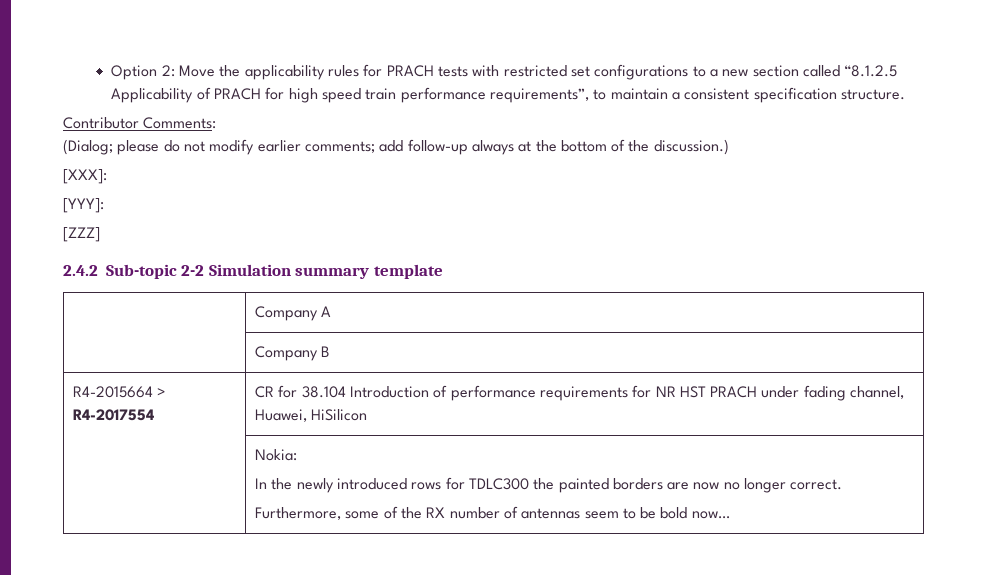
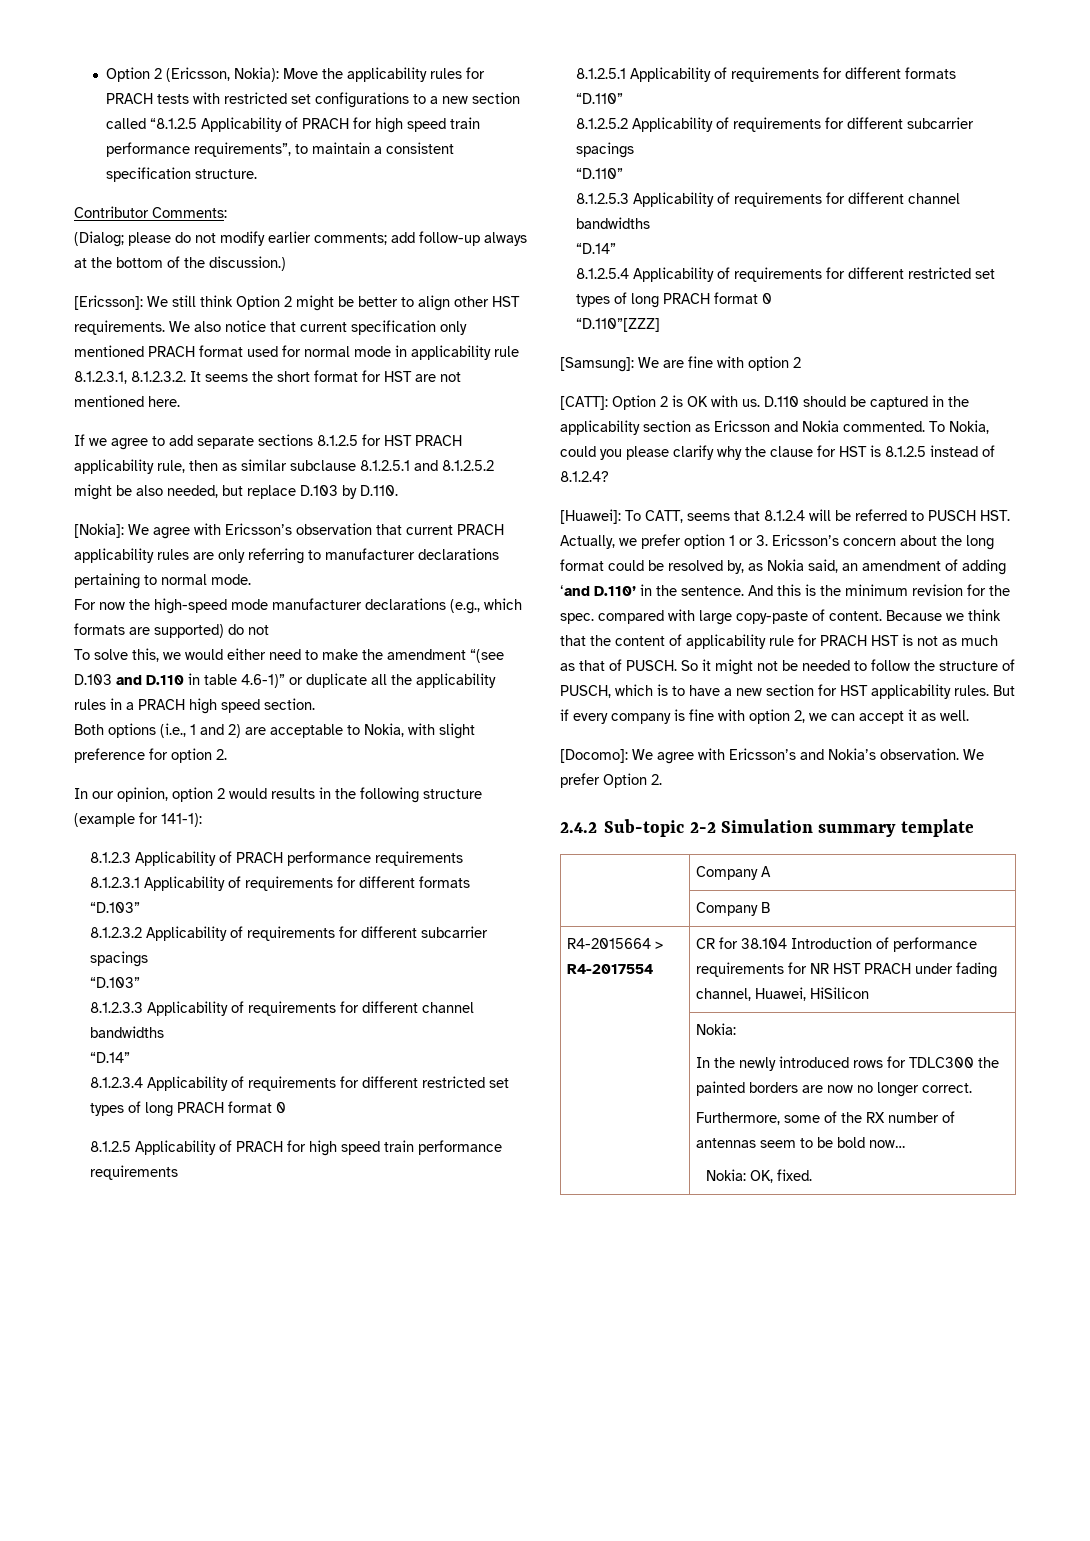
[111,65,175,80] Option 2: -> [106,67,280,82] Option 2 (Ericsson, Nokia):
[63,169,107,184] [63,198,104,213] [63,227,100,242] [XXX]: // [YYY]: // [ZZZ] -> [74,295,520,311] [74,320,467,335] [74,345,519,360] [74,370,461,384] [74,395,180,407] [74,434,462,450] [74,459,494,474] [74,484,398,500] [74,523,504,539] [74,548,499,564] [74,573,251,589] [74,598,522,614] [74,623,269,638] [74,648,504,663] [74,673,496,688] [74,698,315,714] [74,723,475,739] [74,748,227,763] [74,787,482,803] [74,812,202,827] [90,851,464,866] [90,876,471,891] [90,902,141,913] [90,926,489,941] [90,951,149,967] [90,977,141,988] [90,1001,475,1016] [90,1026,165,1038] [90,1052,131,1063] [90,1076,510,1091] [90,1101,287,1117] [90,1140,503,1156] [90,1165,179,1180] [576,67,957,82] [576,93,624,104] [576,117,975,132] [576,142,635,158] [576,168,624,179] [576,192,961,207] [576,217,651,229] [576,243,617,254] [576,267,996,282] [576,292,773,308] [576,318,661,332] [560,356,801,372] [560,395,969,410] [560,420,989,435] [560,445,995,460] [560,471,609,482] [560,509,1010,524] [560,534,994,550] [560,559,1006,575] [560,584,1010,596] [560,609,1001,625] [560,634,998,649] [560,659,1015,675] [560,684,1015,699] [560,709,969,724] [560,748,984,764] [560,773,662,788] [Ericsson]: We still think Option 2 might be better to align other HST requirements. We also notice that current specification only mentioned PRACH format used for normal mode in applicability rule 8.1.2.3.1, 8.1.2.3.2. It seems the short format for HST are not mentioned here. // If we agree to add separate sections 8.1.2.5 for HST PRACH applicability rule, then as similar subclause 8.1.2.5.1 and 8.1.2.5.2 might be also needed, but replace D.103 by D.110. // [Nokia]: We agree with Ericsson’s observation that current PRACH applicability rules are only referring to manufacturer declarations pertaining to normal mode. // For now the high-speed mode manufacturer declarations (e.g., which formats are supported) do not // To solve this, we would either need to make the amendment “(see D.103 and D.110 in table 4.6-1)” or duplicate all the applicability rules in a PRACH high speed section. // Both options (i.e., 1 and 2) are acceptable to Nokia, with slight preference for option 2. // In our opinion, option 2 would results in the following structure (example for 141-1): // 8.1.2.3 Applicability of PRACH performance requirements // 8.1.2.3.1 Applicability of requirements for different formats // “D.103” // 8.1.2.3.2 Applicability of requirements for different subcarrier spacings // “D.103” // 8.1.2.3.3 Applicability of requirements for different channel bandwidths // “D.14” // 8.1.2.3.4 Applicability of requirements for different restricted set types of long PRACH format 0 // 8.1.2.5 Applicability of PRACH for high speed train performance requirements // 8.1.2.5.1 Applicability of requirements for different formats // “D.110” // 8.1.2.5.2 Applicability of requirements for different subcarrier spacings // “D.110” // 8.1.2.5.3 Applicability of requirements for different channel bandwidths // “D.14” // 8.1.2.5.4 Applicability of requirements for different restricted set types of long PRACH format 0 // “D.110”[ZZZ] // [Samsung]: We are fine with option 2 // [CATT]: Option 2 is OK with us. D.110 should be captured in the applicability section as Ericsson and Nokia commented. To Nokia, could you please clarify why the clause for HST is 8.1.2.5 instead of 8.1.2.4? // [Huawei]: To CATT, seems that 8.1.2.4 will be referred to PUSCH HST. Actually, we prefer option 1 or 3. Ericsson’s concern about the long format could be resolved by, as Nokia said, an amendment of adding ‘and D.110’ in the sentence. And this is the minimum revision for the spec. compared with large copy-paste of content. Because we think that the content of applicability rule for PRACH HST is not as much as that of PUSCH. So it might not be needed to follow the structure of PUSCH, which is to have a new section for HST applicability rules. But if every company is fine with option 2, we can accept it as well. // [Docomo]: We agree with Ericsson’s and Nokia’s observation. We prefer Option 2.
(730, 515) none -> [705,1169,812,1183] // Nokia: OK, fixed.

